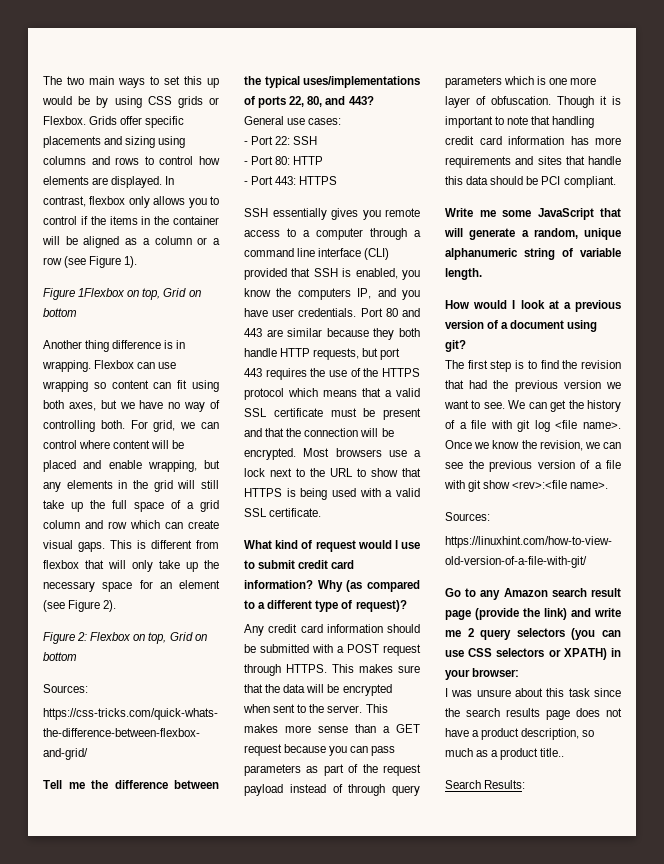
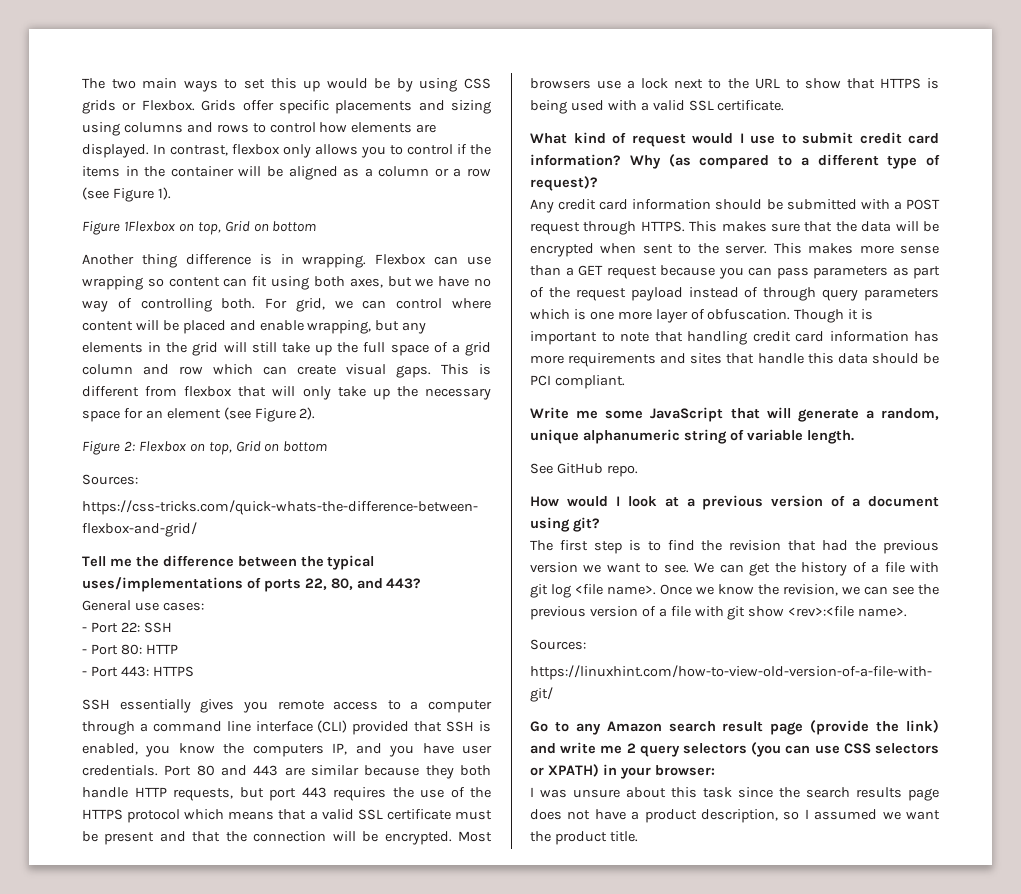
(482, 274) none -> [530,463,638,477] // See GitHub repo.
[445,748,565,760] [445,780,526,789] much as a product title.. // Search Results: -> [804,809,940,820] [530,831,638,845] I assumed we want the product title.

